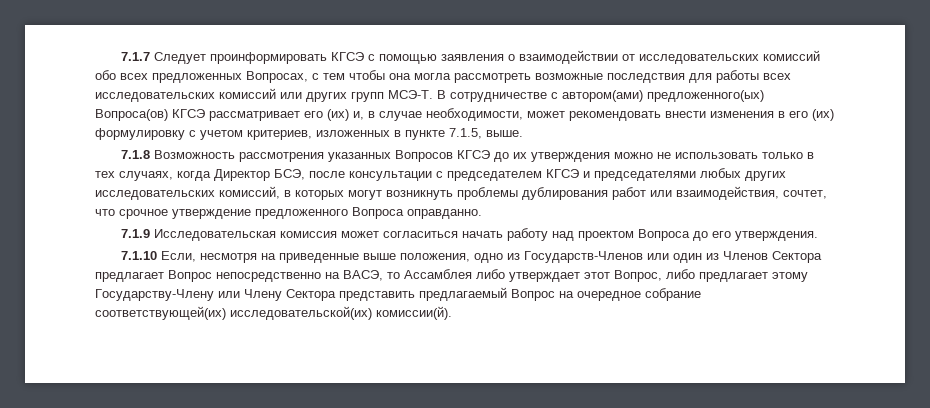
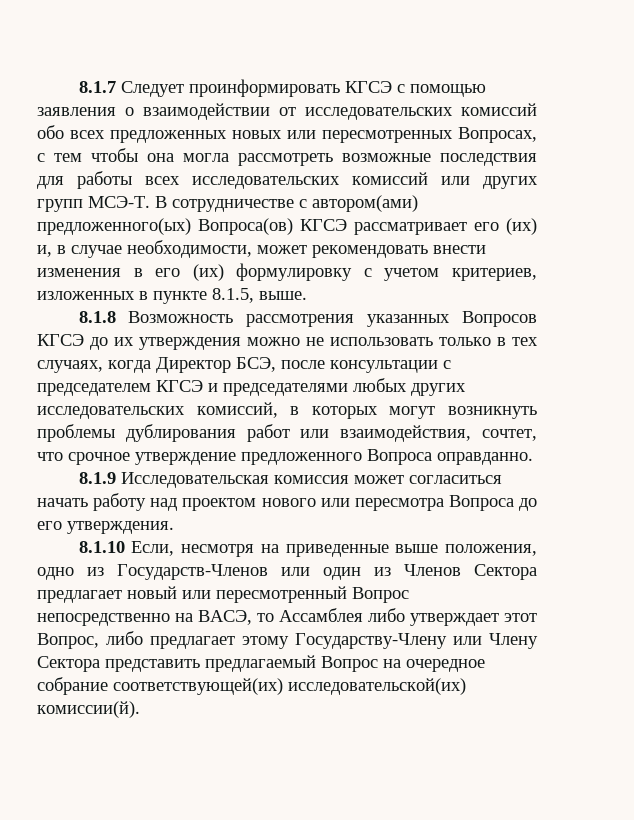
[120,52,150,61] 7.1.7 -> [78,81,116,93] 8.1.7
(242, 78) none -> [232,130,453,143] новых или пересмотренных
[449,128,482,139] 7.1.5, -> [212,288,254,303] 8.1.5,
[120,150,150,159] 7.1.8 -> [78,311,116,323] 8.1.8
[120,229,150,238] 7.1.9 -> [78,472,116,484] 8.1.9
(634, 236) none -> [261,498,444,511] нового или пересмотра
[120,251,157,260] 7.1.10 -> [78,541,125,553] 8.1.10
(164, 277) none -> [127,586,347,603] новый или пересмотренный

